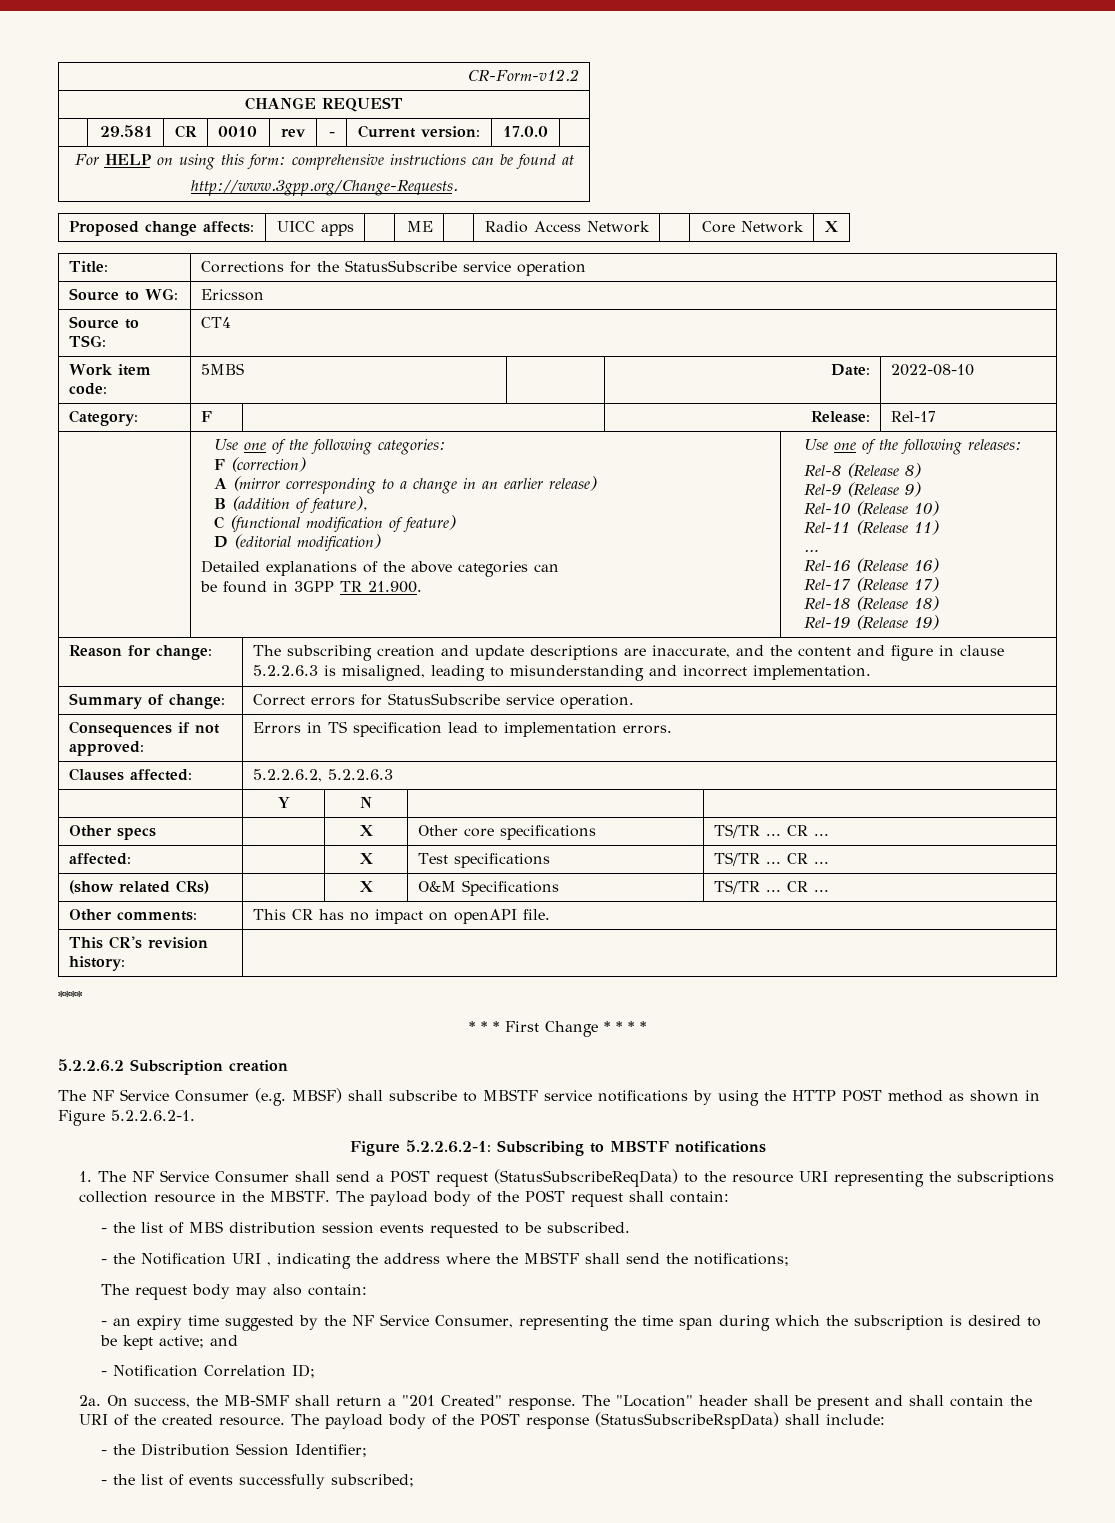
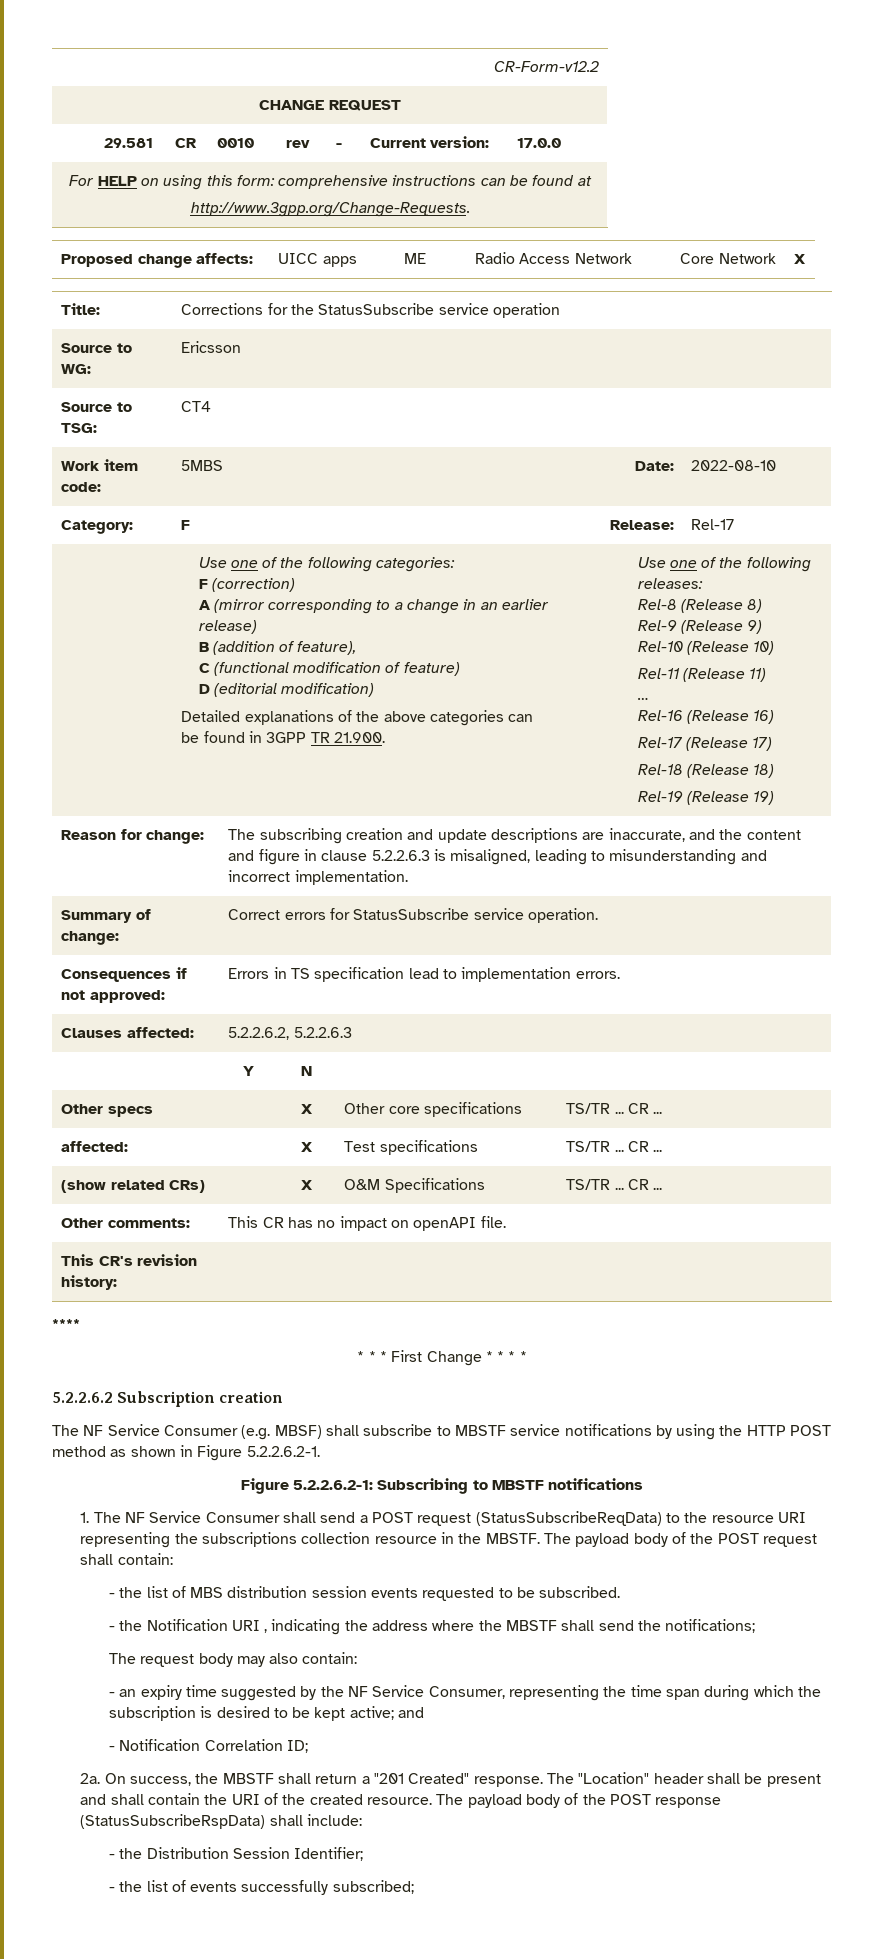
[224,1394,290,1406] MB-SMF -> [222,1773,274,1784] MBSTF

